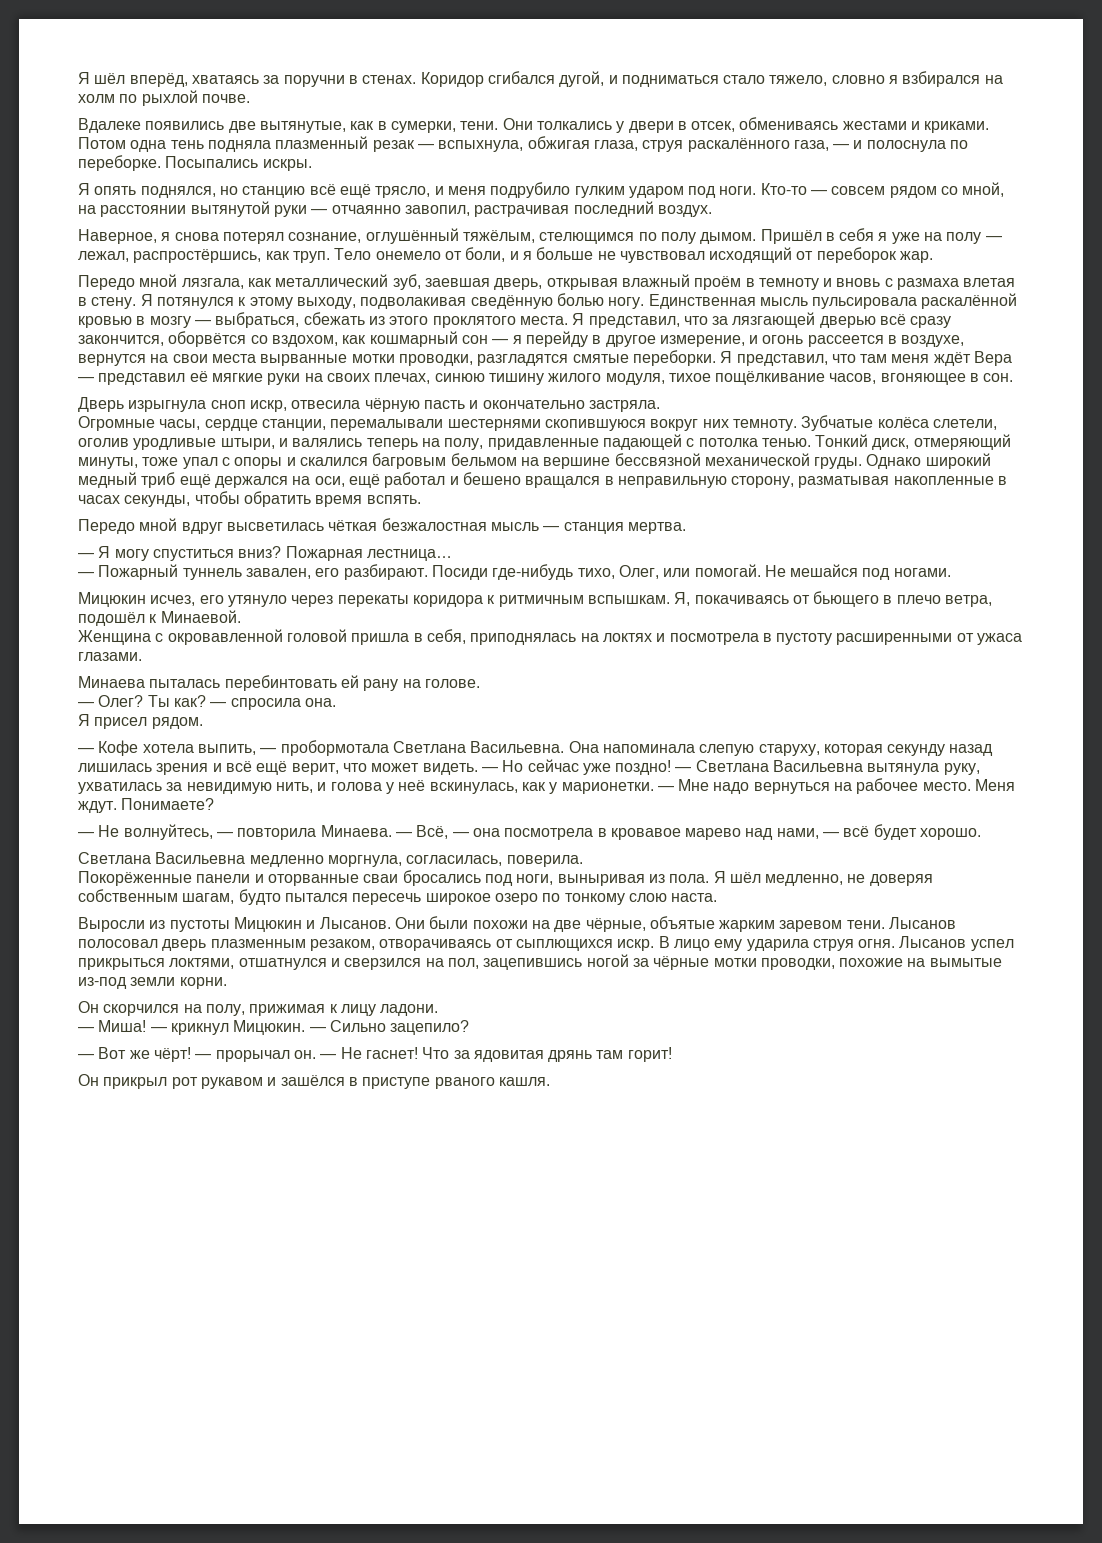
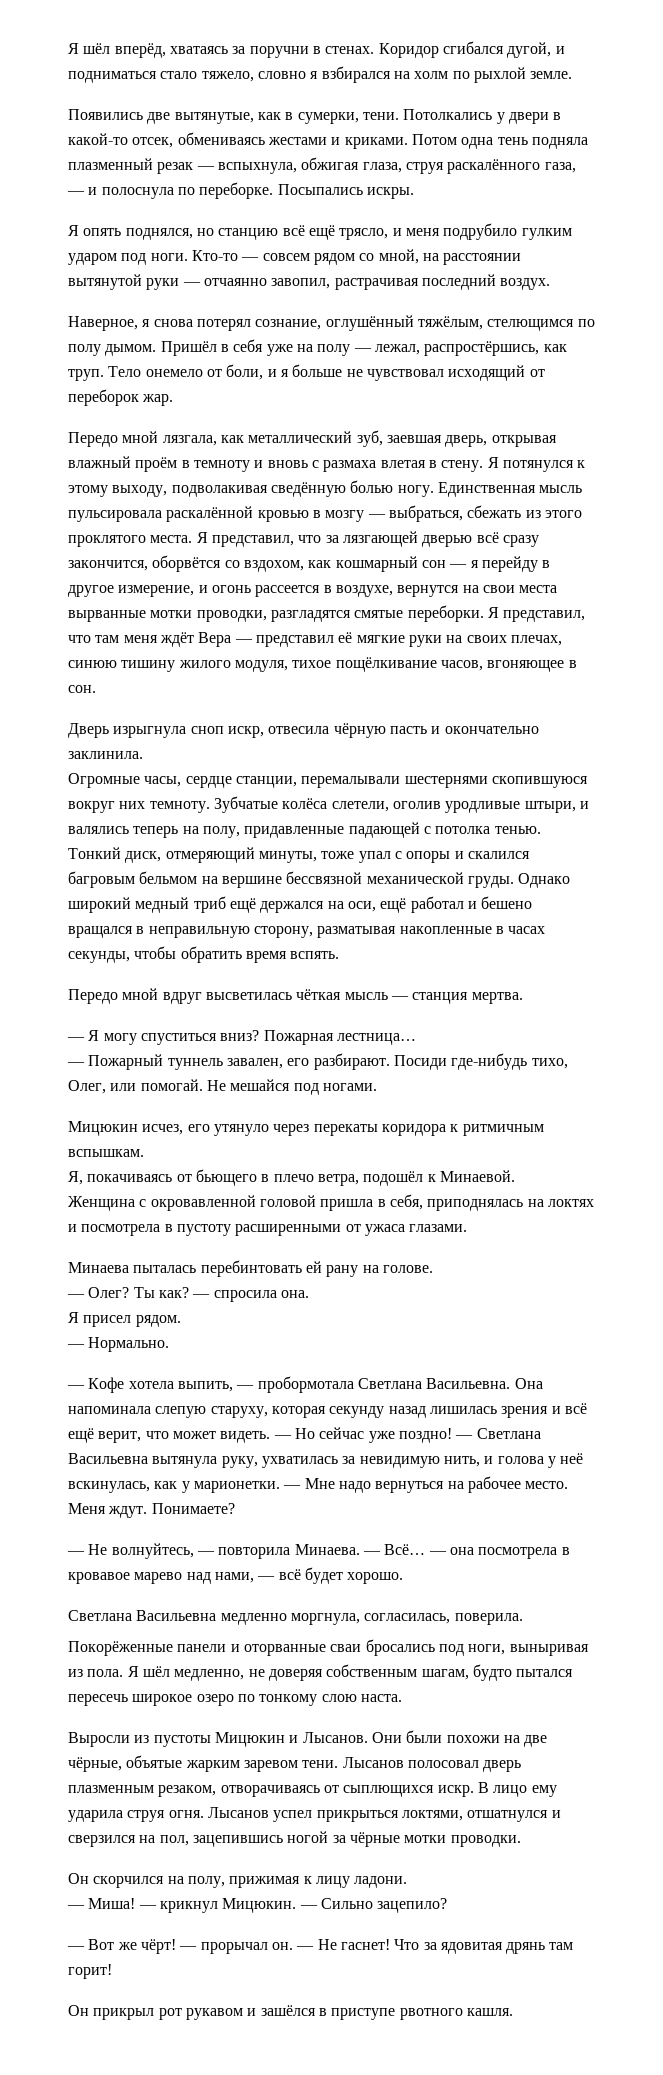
[201,94,250,103] [78,118,225,133] почве. // Вдалеке появились -> [530,71,573,79] [68,109,143,120] земле. // Появились
[502,118,612,130] Они толкались -> [403,109,493,120] Потолкались
(687, 125) none -> [68,133,128,145] какой-то
[878,232,888,241] я -> (264, 345) none
[588,400,660,412] застряла. -> [68,751,143,759] заклинила.
[381,518,487,531] безжалостная -> (342, 994) none
(670, 599) none -> (144, 1153) //
(203, 723) none -> [67,1337,170,1352] // — Нормально.
[416,825,449,839] Всё, -> [384,1544,426,1555] Всё…
[760,958,1002,970] [78,977,227,989] проводки, похожие на вымытые из-под земли корни. -> [450,1835,521,1847] проводки.
[434,1077,495,1089] рваного -> [399,2008,463,2020] рвотного

